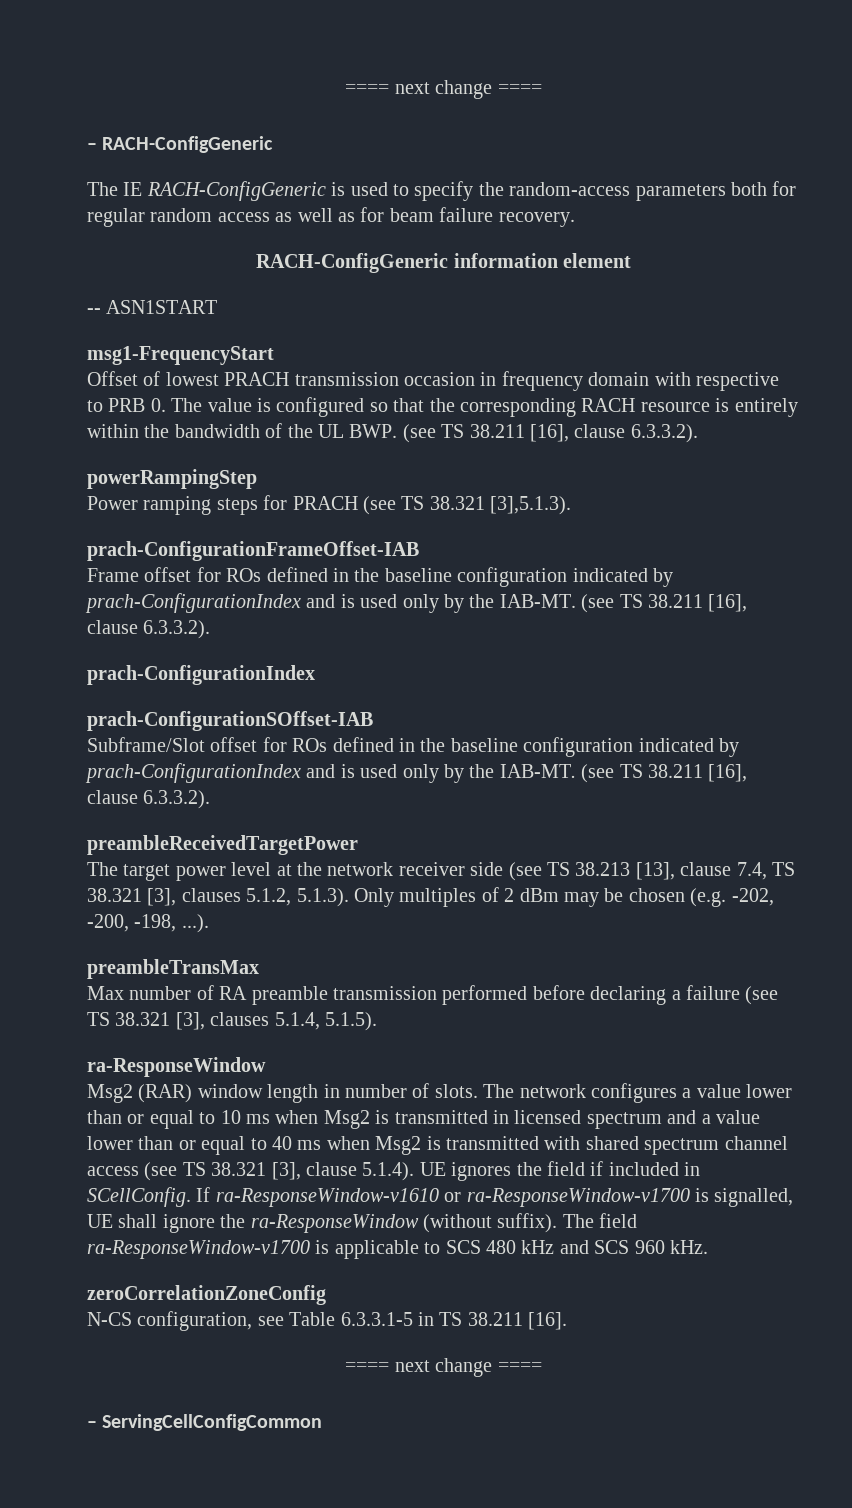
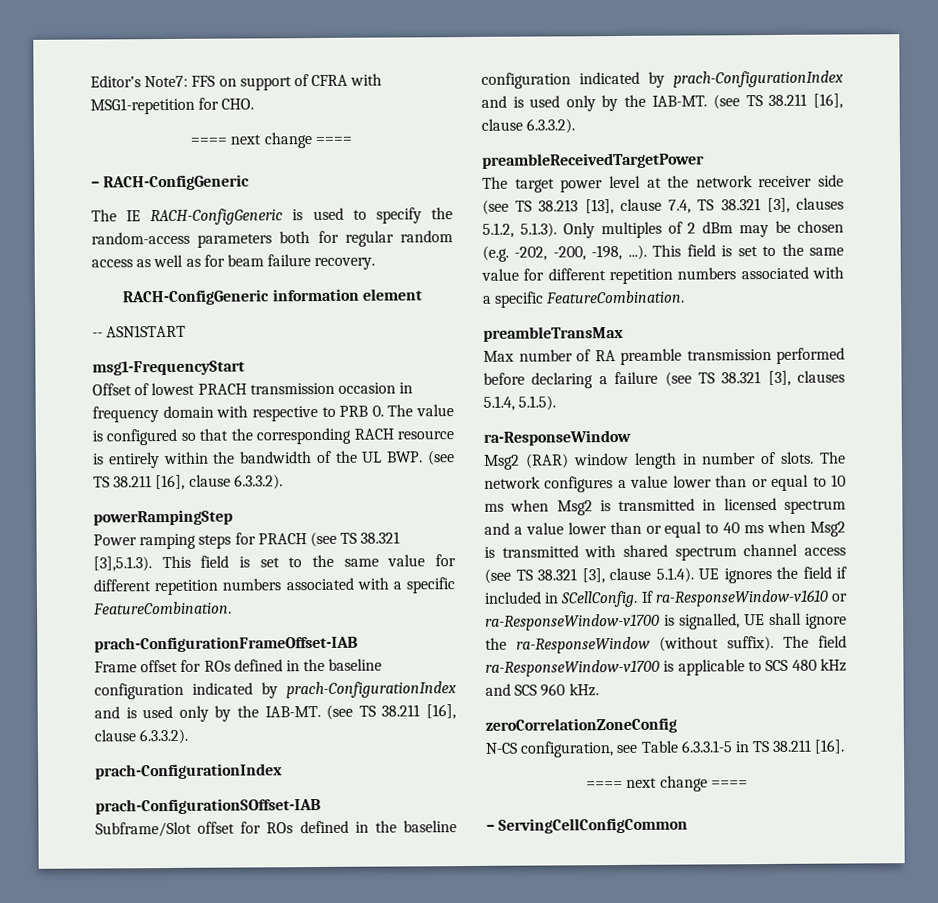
(345, 89) none -> [90,73,383,91] [90,97,255,115] Editor’s Note7: FFS on support of CFRA with MSG1-repetition for CHO. //
(572, 505) none -> [161,554,456,569] [93,577,456,596] [92,601,232,615] This field is set to the same value for different repetition numbers associated with a specific FeatureCombination.
(209, 923) none -> [652,243,844,257] [481,266,844,285] [482,290,686,308] This field is set to the same value for different repetition numbers associated with a specific FeatureCombination.

